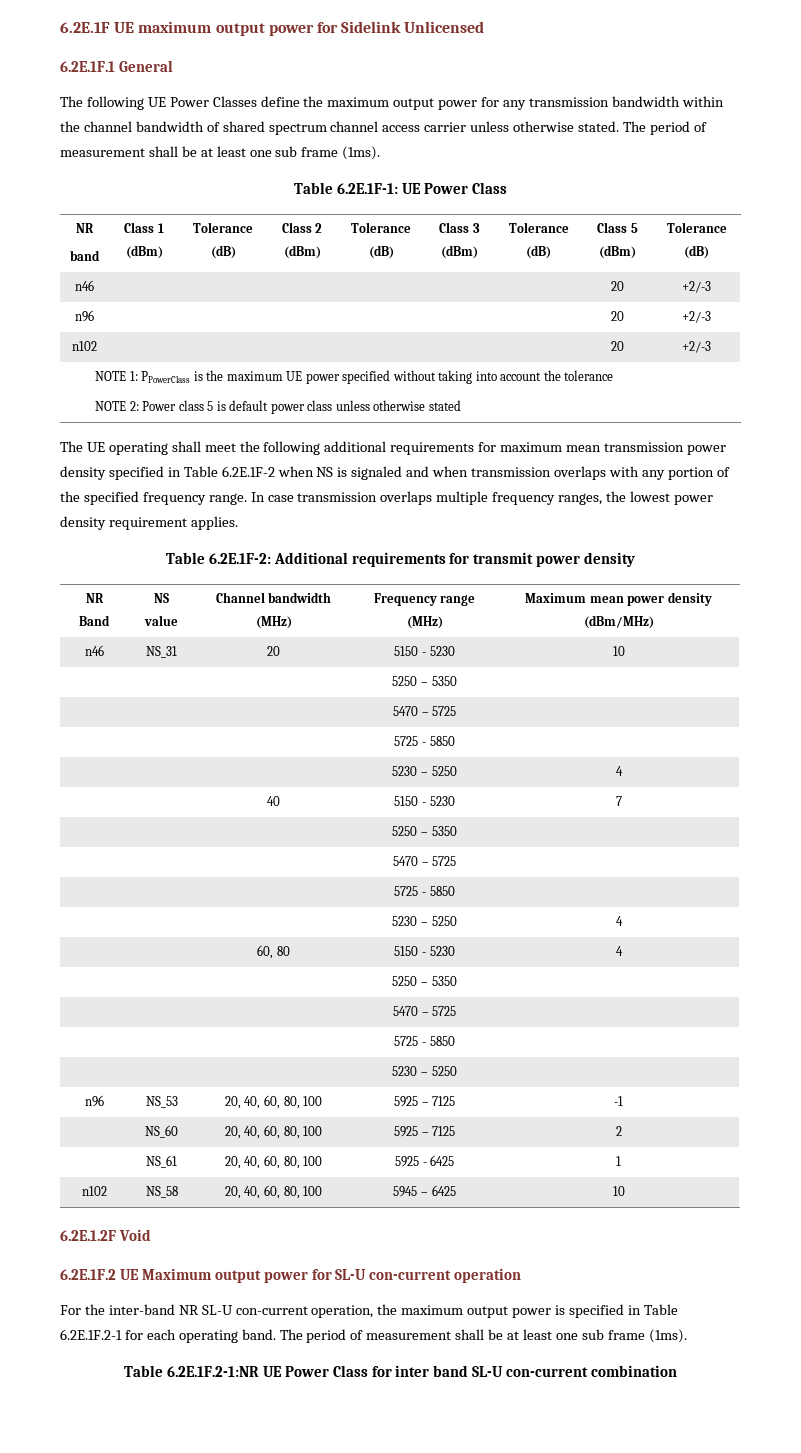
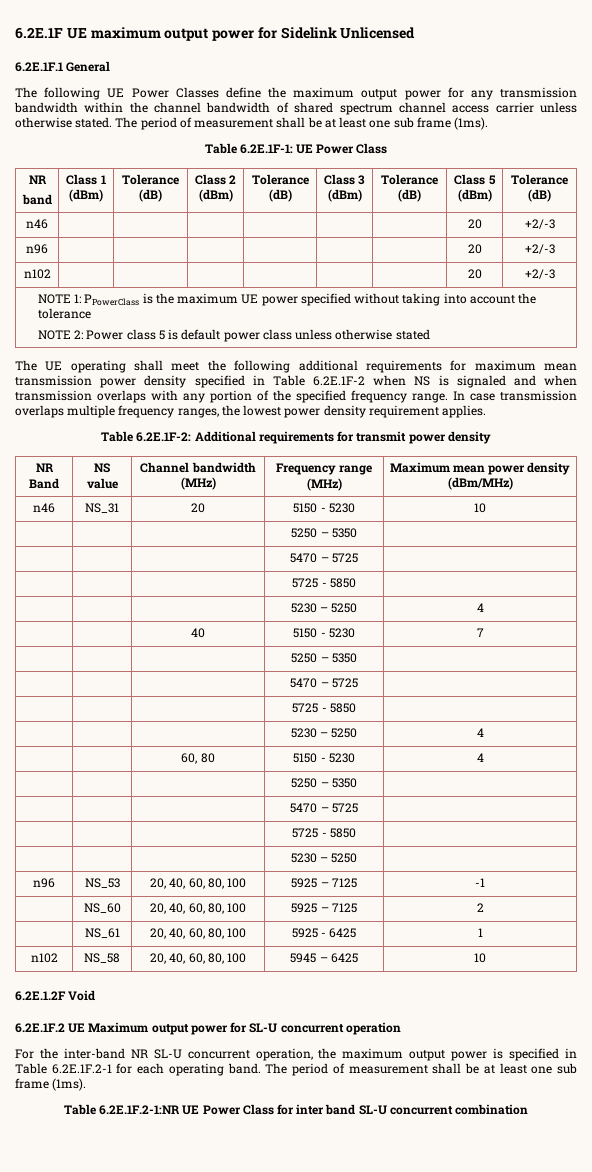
[369,1270,452,1280] con-current -> [280,1024,344,1033] concurrent
[235,1306,308,1315] con-current -> [187,1050,250,1059] concurrent
[506,1367,589,1377] con-current -> [389,1106,453,1115] concurrent

